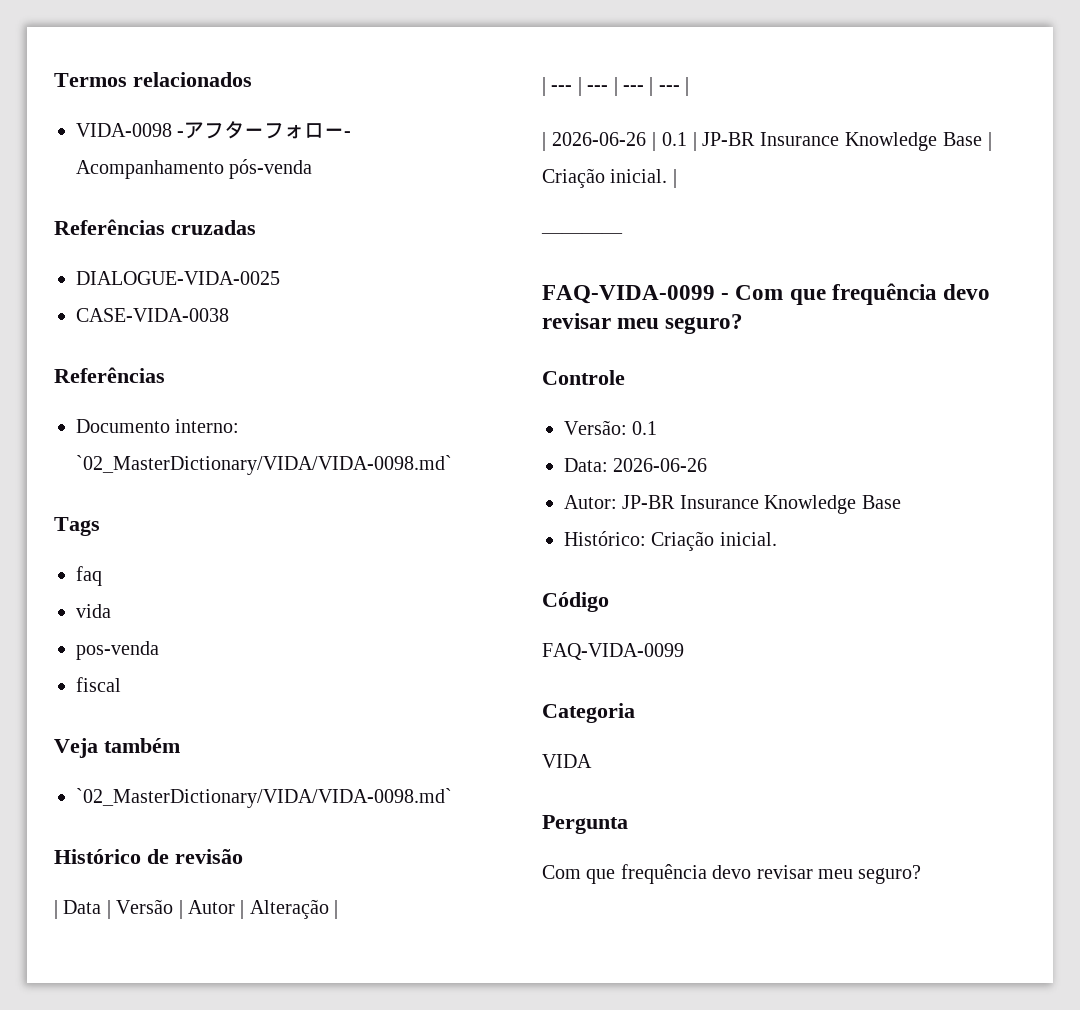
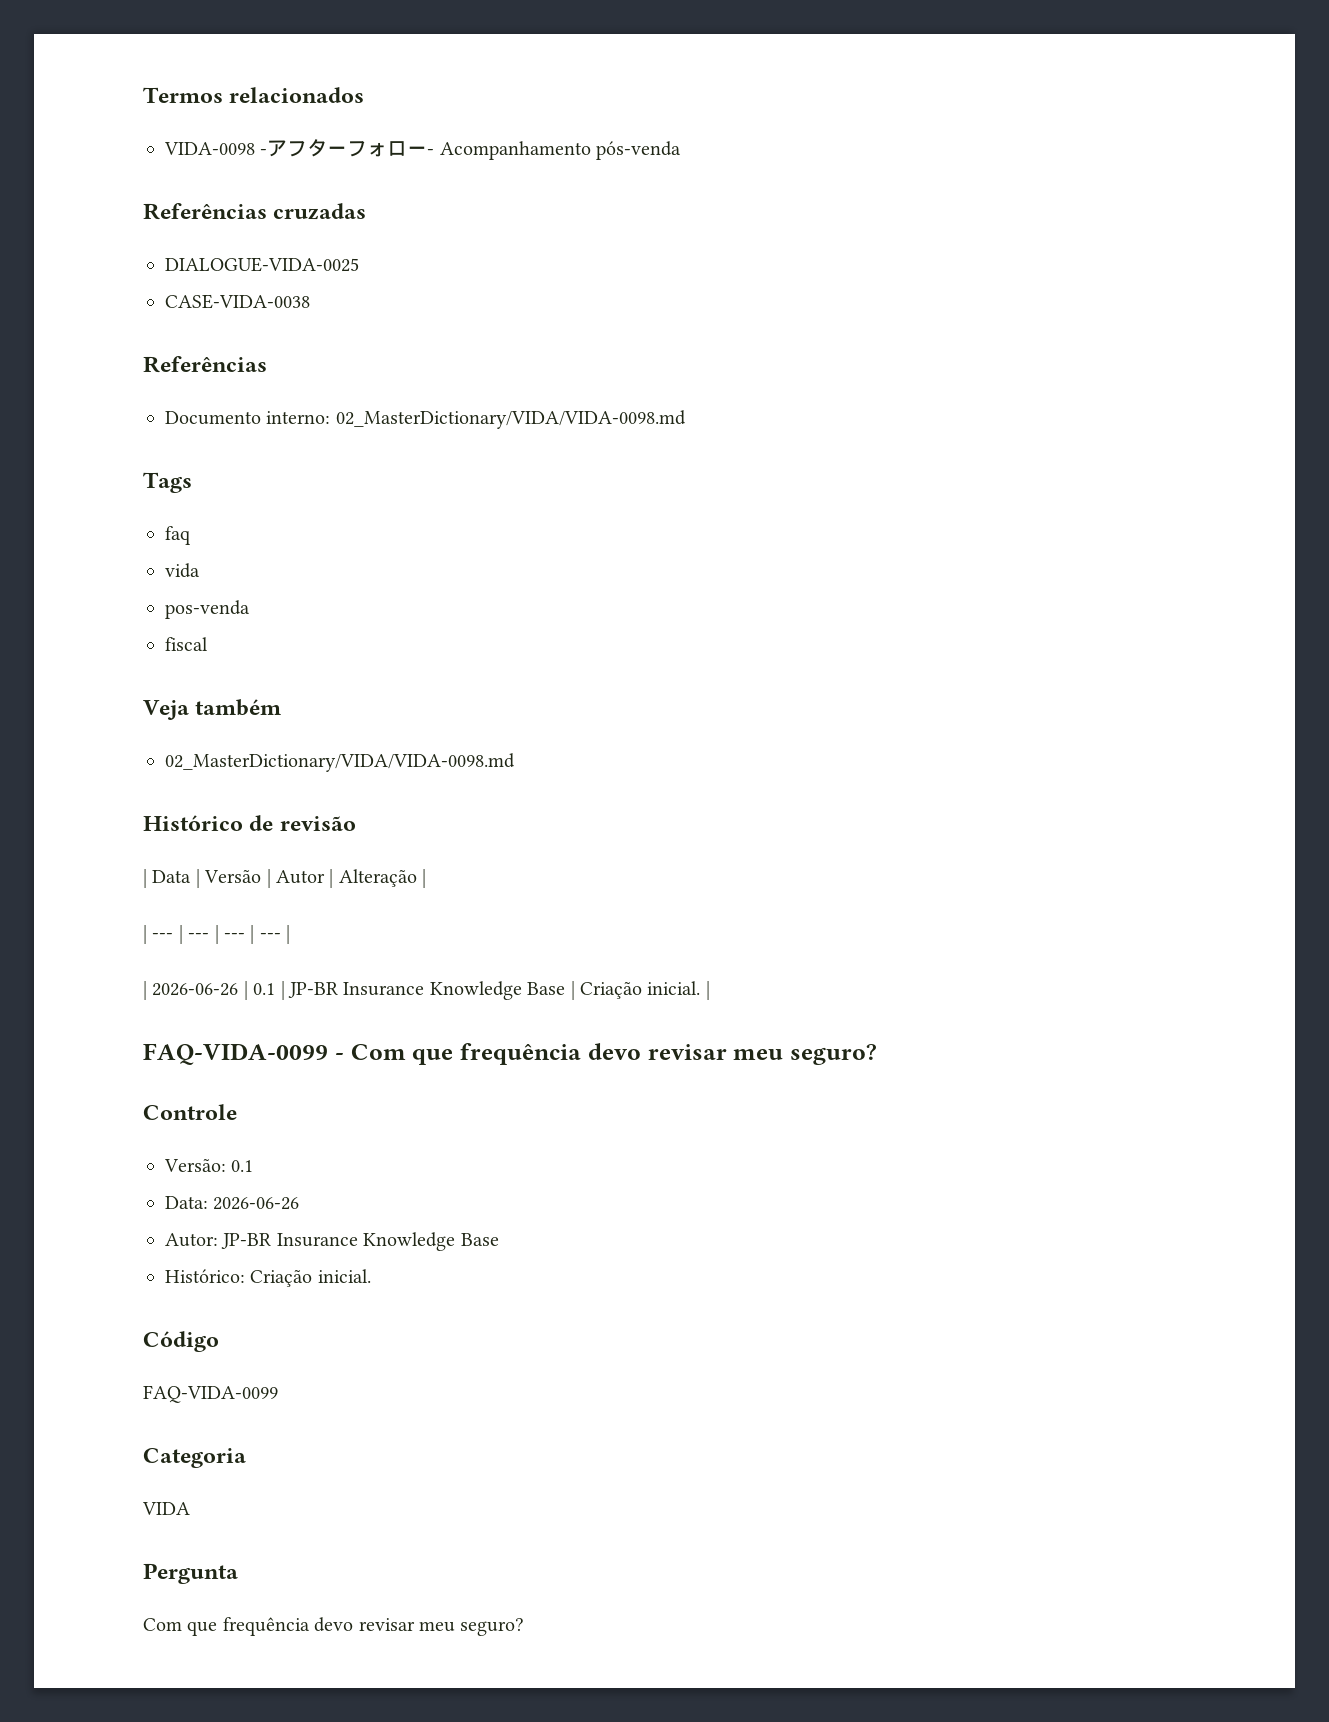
[76,455,452,475] `02_MasterDictionary/VIDA/VIDA-0098.md` -> [335,410,686,429] 02_MasterDictionary/VIDA/VIDA-0098.md
[76,788,452,808] `02_MasterDictionary/VIDA/VIDA-0098.md` -> [165,753,515,772] 02_MasterDictionary/VIDA/VIDA-0098.md
[541,233,623,238] // ———— -> (710, 990) none

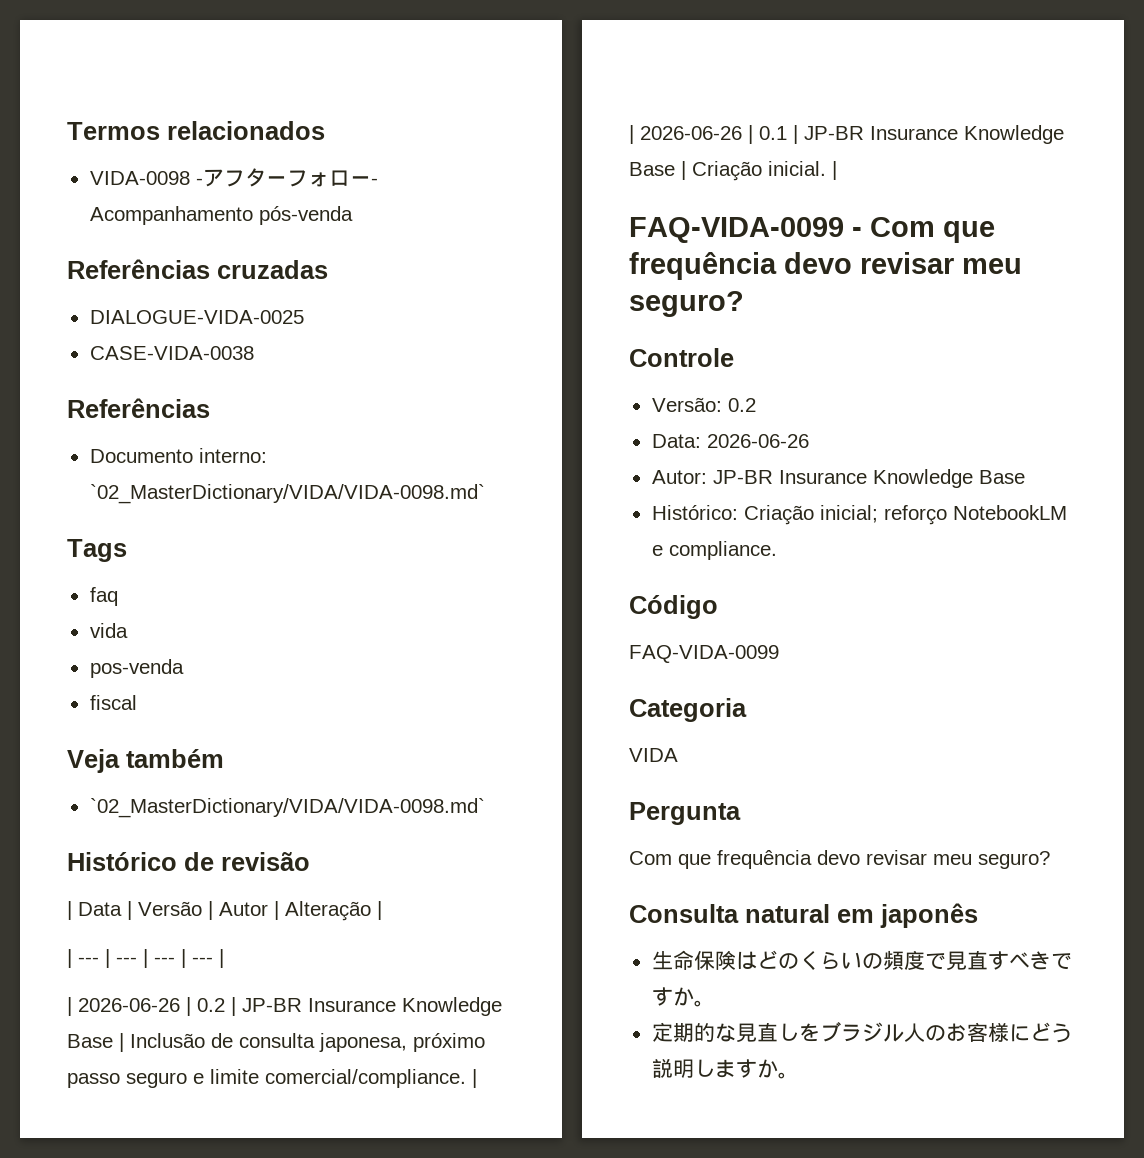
[335,410,686,429] 02_MasterDictionary/VIDA/VIDA-0098.md -> [89,484,485,504] `02_MasterDictionary/VIDA/VIDA-0098.md`
[165,753,515,772] 02_MasterDictionary/VIDA/VIDA-0098.md -> [89,798,485,818] `02_MasterDictionary/VIDA/VIDA-0098.md`
(291, 934) none -> [67,997,502,1016] [67,1033,485,1052] [67,1069,477,1088] // | 2026-06-26 | 0.2 | JP-BR Insurance Knowledge Base | Inclusão de consulta japonesa, próximo passo seguro e limite comercial/compliance. |
[231,1160,254,1172] 0.1 -> [727,398,756,412] 0.2
[317,1269,371,1283] inicial. -> [819,505,1067,525] [651,541,777,560] inicial; reforço NotebookLM e compliance.
(525, 1627) none -> [629,903,978,928] [651,950,1072,970] [651,987,715,1007] [651,1022,1072,1043] [651,1058,799,1079] // Consulta natural em japonês // 生命保険はどのくらいの頻度で見直すべきですか。 // 定期的な見直しをブラジル人のお客様にどう説明しますか。

